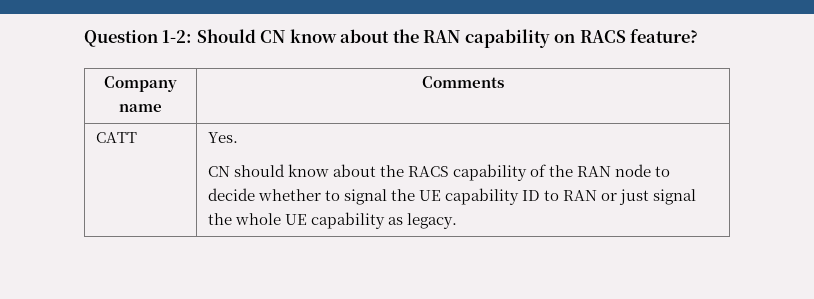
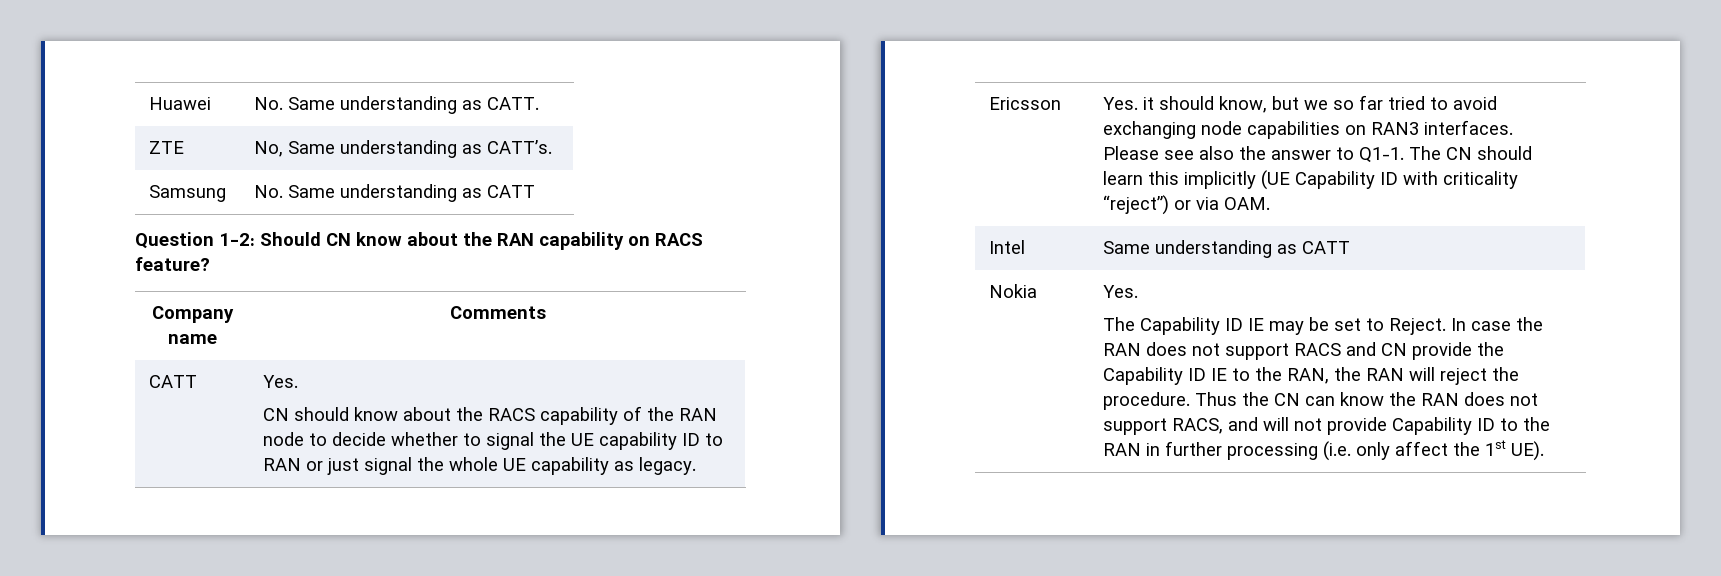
(84, 38) none -> [148,97,211,110] [253,96,539,114] [148,141,184,154] [253,140,552,158] [148,185,226,202] [253,184,535,202] Huawei | No. Same understanding as CATT. // ZTE | No, Same understanding as CATT’s. // Samsung | No. Same understanding as CATT //
(458, 221) none -> [988,97,1061,110] [1102,95,1497,113] [1102,120,1513,139] [1102,146,1532,163] [1102,170,1518,190] [1102,195,1270,215] [988,240,1025,254] [1102,240,1350,258] [988,284,1037,298] [1102,285,1138,298] [1102,317,1543,335] [1102,342,1504,360] [1102,367,1519,385] [1102,392,1538,410] [1102,417,1550,435] [1102,440,1544,461] // Ericsson | Yes. it should know, but we so far tried to avoid exchanging node capabilities on RAN3 interfaces. Please see also the answer to Q1-1. The CN should learn this implicitly (UE Capability ID with criticality “reject”) or via OAM. // Intel | Same understanding as CATT // Nokia | Yes. // The Capability ID IE may be set to Reject. In case the RAN does not support RACS and CN provide the Capability ID IE to the RAN, the RAN will reject the procedure. Thus the CN can know the RAN does not support RACS, and will not provide Capability ID to the RAN in further processing (i.e. only affect the 1st UE).

